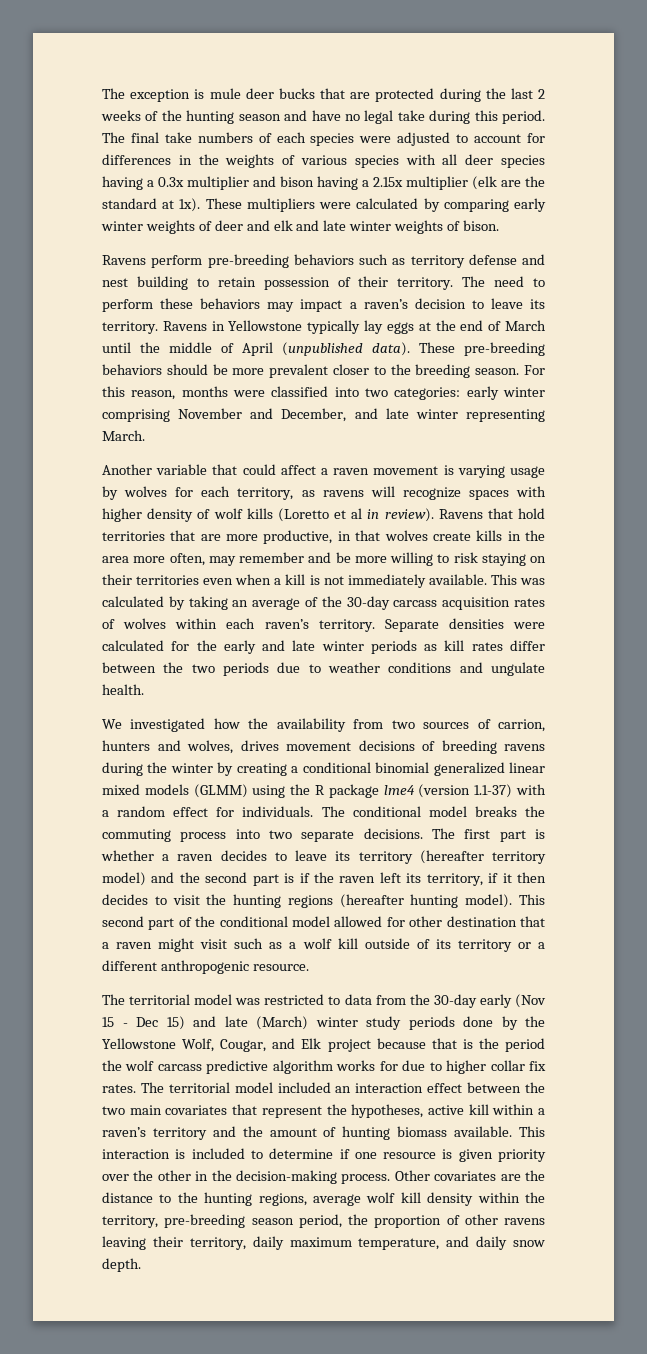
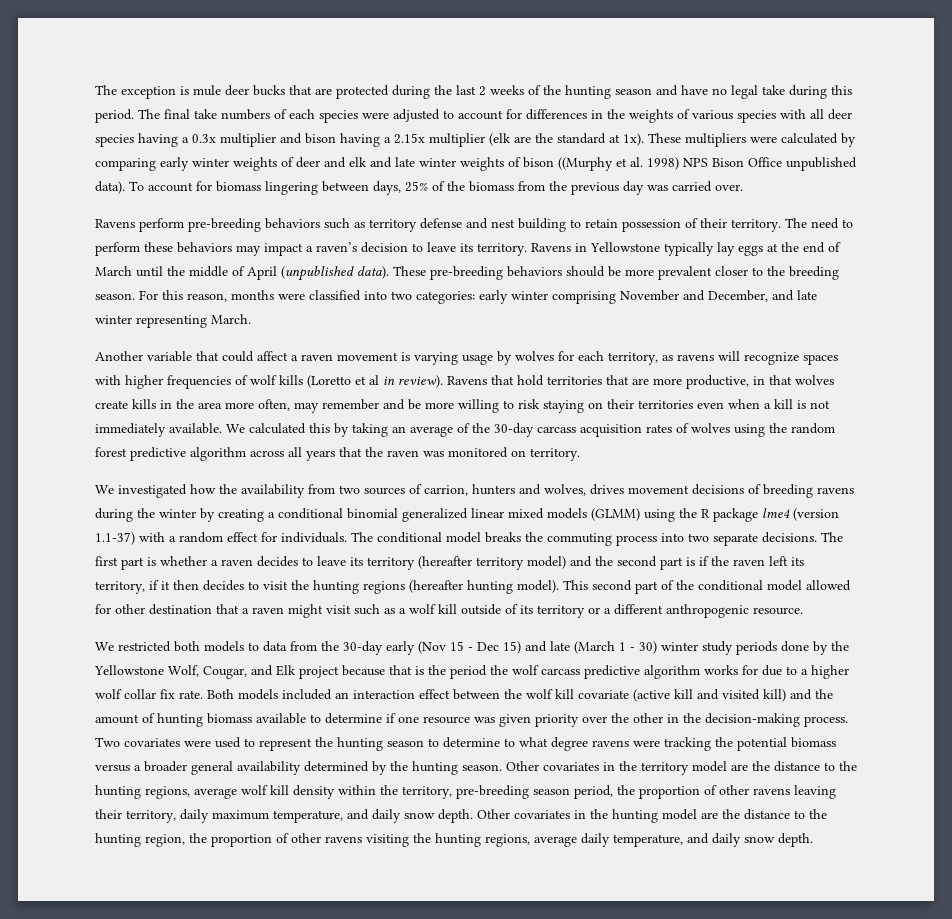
[463,220,500,231] bison. -> [523,157,857,171] [95,181,743,195] bison ((Murphy et al. 1998) NPS Bison Office unpublished data). To account for biomass lingering between days, 25% of the biomass from the previous day was carried over.
[147,508,194,522] density -> [167,375,231,389] frequencies
[490,574,545,585] [102,596,164,607] This was calculated -> [226,423,330,434] We calculated this
[175,618,545,632] [102,640,545,654] [102,662,545,676] [102,684,144,695] within each raven’s territory. Separate densities were calculated for the early and late winter periods as kill rates differ between the two periods due to weather conditions and ungulate health. -> [734,423,835,437] [95,447,580,461] using the random forest predictive algorithm across all years that the raven was monitored on territory.
[102,994,325,1005] The territorial model was restricted -> [95,641,244,652] We restricted both models
[256,1016,308,1030] (March) -> [574,641,657,654] (March 1 - 30)
[446,1060,546,1074] [102,1082,273,1093] higher collar fix rates. The territorial model -> [801,665,849,679] [95,689,278,700] a higher wolf collar fix rate. Both models
[102,1104,545,1118] [102,1127,207,1140] two main covariates that represent the hypotheses, active kill within a raven’s territory -> [526,689,786,702] wolf kill covariate (active kill and visited kill)
[454,1126,545,1137] [102,1148,245,1159] available. This interaction is included -> [256,713,306,724] available
[442,1149,453,1159] is -> [474,717,495,723] was
[394,1170,497,1181] Other covariates -> [95,737,836,751] [95,761,727,775] Two covariates were used to represent the hunting season to determine to what degree ravens were tracking the potential biomass versus a broader general availability determined by the hunting season. Other covariates in the territory model
(141, 1265) none -> [477,809,827,823] [95,833,813,847] Other covariates in the hunting model are the distance to the hunting region, the proportion of other ravens visiting the hunting regions, average daily temperature, and daily snow depth.

